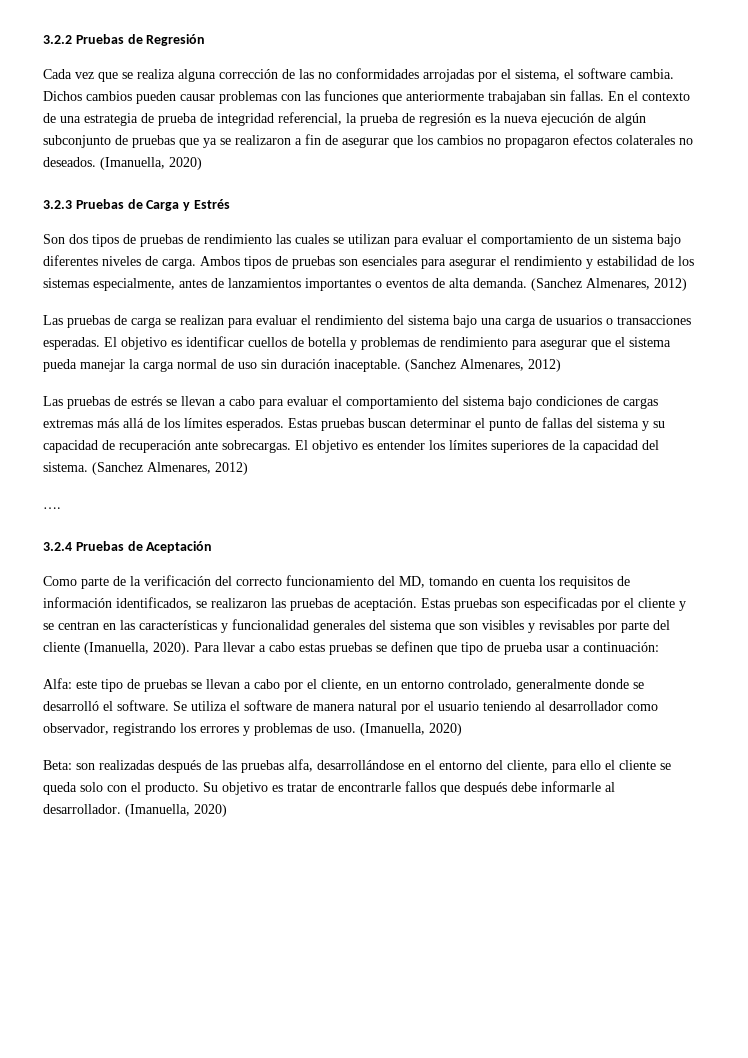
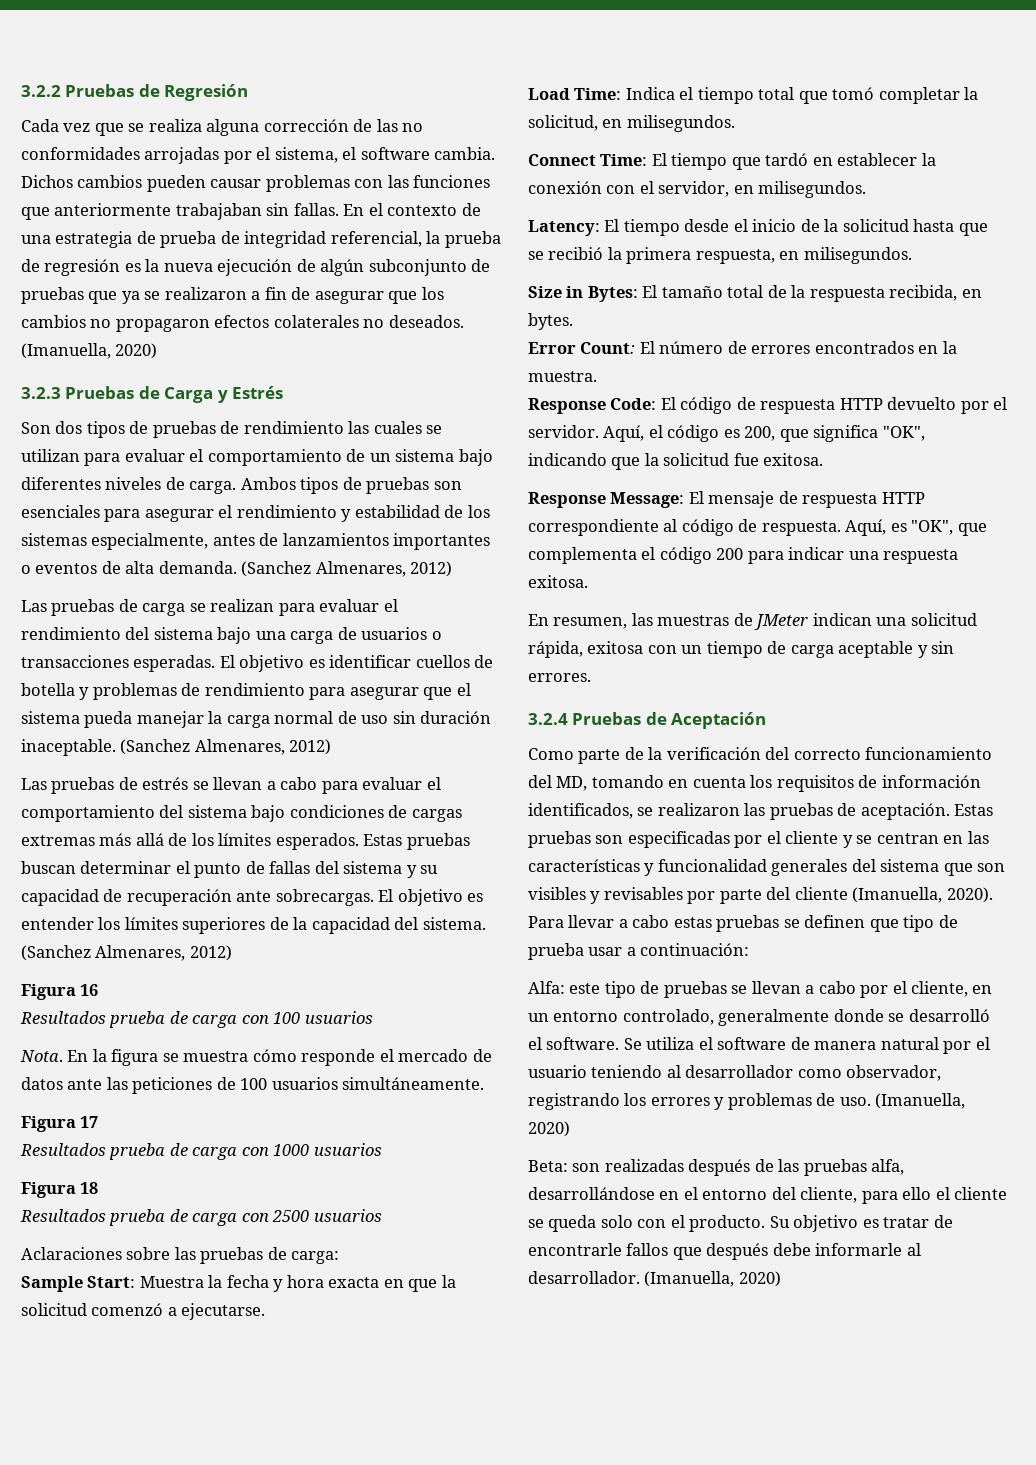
[43,507,61,509] …. -> [21,984,99,1000] [20,1011,373,1028] [20,1049,492,1066] [21,1077,485,1094] [21,1116,99,1132] [20,1143,382,1160] [21,1182,99,1198] [20,1209,382,1226] [21,1247,340,1264] [21,1275,456,1292] [21,1303,266,1320] [528,87,979,104] [528,115,735,132] [528,153,936,170] [528,181,867,198] [528,219,988,236] [528,247,912,264] [528,285,982,302] [528,313,573,330] [528,341,957,354] [528,371,597,382] [528,397,1008,414] [528,425,925,442] [528,453,824,470] [528,491,925,508] [528,519,987,536] [528,547,959,564] [528,575,588,588] [528,613,977,630] [528,641,955,658] [528,673,591,682] Figura 16 // Resultados prueba de carga con 100 usuarios // Nota. En la figura se muestra cómo responde el mercado de datos ante las peticiones de 100 usuarios simultáneamente. // Figura 17 // Resultados prueba de carga con 1000 usuarios // Figura 18 // Resultados prueba de carga con 2500 usuarios // Aclaraciones sobre las pruebas de carga: // Sample Start: Muestra la fecha y hora exacta en que la solicitud comenzó a ejecutarse. // Load Time: Indica el tiempo total que tomó completar la solicitud, en milisegundos. // Connect Time: El tiempo que tardó en establecer la conexión con el servidor, en milisegundos. // Latency: El tiempo desde el inicio de la solicitud hasta que se recibió la primera respuesta, en milisegundos. // Size in Bytes: El tamaño total de la respuesta recibida, en bytes. // Error Count: El número de errores encontrados en la muestra. // Response Code: El código de respuesta HTTP devuelto por el servidor. Aquí, el código es 200, que significa "OK", indicando que la solicitud fue exitosa. // Response Message: El mensaje de respuesta HTTP correspondiente al código de respuesta. Aquí, es "OK", que complementa el código 200 para indicar una respuesta exitosa. // En resumen, las muestras de JMeter indican una solicitud rápida, exitosa con un tiempo de carga aceptable y sin errores.

